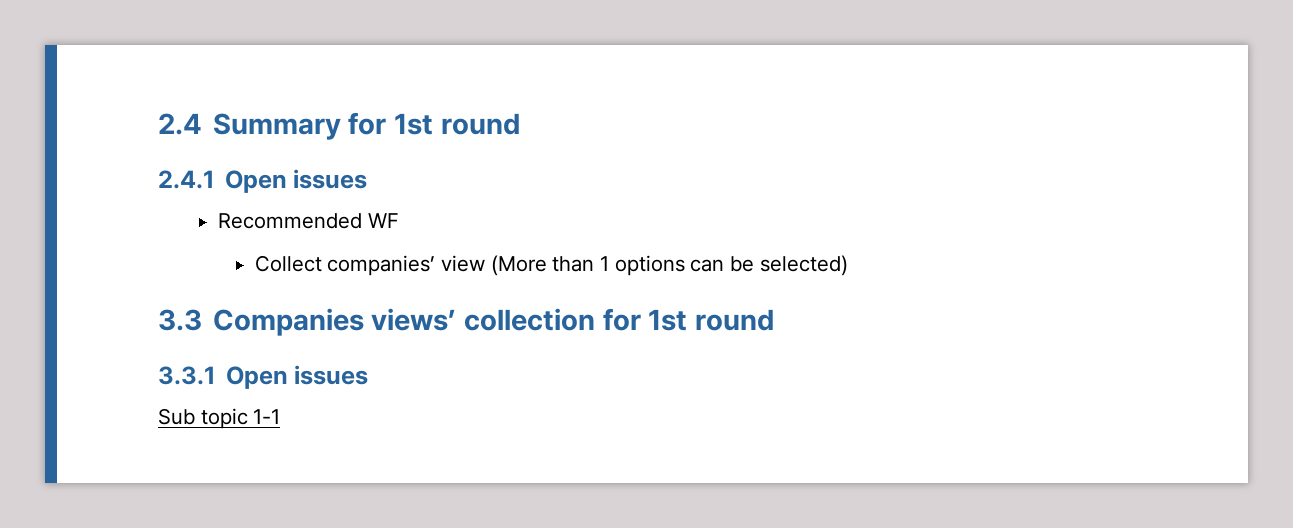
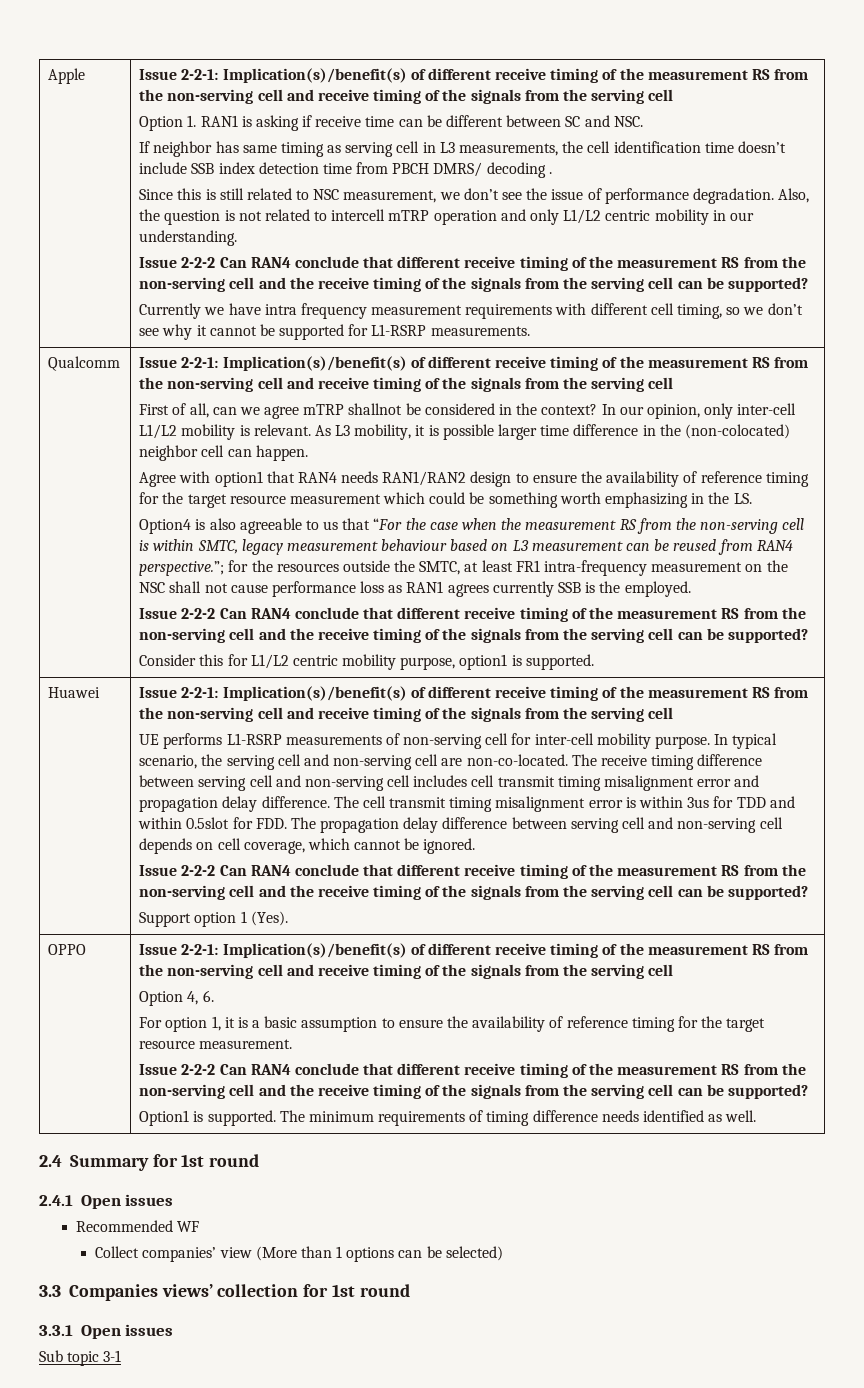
(158, 124) none -> [48,68,86,84] [139,68,809,83] [139,89,674,104] [139,115,643,131] [139,141,786,157] [139,162,552,178] [139,188,810,204] [139,209,754,225] [139,230,238,246] [139,256,806,271] [139,277,808,292] [139,303,803,319] [139,324,530,340] [48,356,121,371] [139,356,809,371] [139,377,674,392] [139,403,797,419] [139,424,790,440] [139,445,308,461] [139,471,809,487] [139,492,752,508] [139,518,805,534] [139,539,793,555] [139,560,788,576] [139,581,691,597] [139,607,806,622] [139,628,808,643] [139,654,594,670] [48,687,101,698] [139,686,809,701] [139,707,674,722] [139,733,778,749] [139,754,763,770] [139,775,760,791] [139,796,795,812] [138,817,783,833] [139,838,476,854] [139,864,806,879] [139,885,808,900] [139,911,288,927] [48,944,87,955] [139,943,809,958] [139,964,674,979] [139,990,214,1006] [139,1016,766,1032] [139,1039,293,1049] [139,1063,806,1078] [139,1084,808,1099] [139,1110,757,1126] Apple | Issue 2-2-1: Implication(s)/benefit(s) of different receive timing of the measurement RS from the non-serving cell and receive timing of the signals from the serving cell // Option 1. RAN1 is asking if receive time can be different between SC and NSC. // If neighbor has same timing as serving cell in L3 measurements, the cell identification time doesn’t include SSB index detection time from PBCH DMRS/ decoding . // Since this is still related to NSC measurement, we don’t see the issue of performance degradation. Also, the question is not related to intercell mTRP operation and only L1/L2 centric mobility in our understanding. // Issue 2-2-2 Can RAN4 conclude that different receive timing of the measurement RS from the non-serving cell and the receive timing of the signals from the serving cell can be supported? // Currently we have intra frequency measurement requirements with different cell timing, so we don’t see why it cannot be supported for L1-RSRP measurements. // Qualcomm | Issue 2-2-1: Implication(s)/benefit(s) of different receive timing of the measurement RS from the non-serving cell and receive timing of the signals from the serving cell // First of all, can we agree mTRP shallnot be considered in the context? In our opinion, only inter-cell L1/L2 mobility is relevant. As L3 mobility, it is possible larger time difference in the (non-colocated) neighbor cell can happen. // Agree with option1 that RAN4 needs RAN1/RAN2 design to ensure the availability of reference timing for the target resource measurement which could be something worth emphasizing in the LS. // Option4 is also agreeable to us that “For the case when the measurement RS from the non-serving cell is within SMTC, legacy measurement behaviour based on L3 measurement can be reused from RAN4 perspective.”; for the resources outside the SMTC, at least FR1 intra-frequency measurement on the NSC shall not cause performance loss as RAN1 agrees currently SSB is the employed. // Issue 2-2-2 Can RAN4 conclude that different receive timing of the measurement RS from the non-serving cell and the receive timing of the signals from the serving cell can be supported? // Consider this for L1/L2 centric mobility purpose, option1 is supported. // Huawei | Issue 2-2-1: Implication(s)/benefit(s) of different receive timing of the measurement RS from the non-serving cell and receive timing of the signals from the serving cell // UE performs L1-RSRP measurements of non-serving cell for inter-cell mobility purpose. In typical scenario, the serving cell and non-serving cell are non-co-located. The receive timing difference between serving cell and non-serving cell includes cell transmit timing misalignment error and propagation delay difference. The cell transmit timing misalignment error is within 3us for TDD and within 0.5slot for FDD. The propagation delay difference between serving cell and non-serving cell depends on cell coverage, which cannot be ignored. // Issue 2-2-2 Can RAN4 conclude that different receive timing of the measurement RS from the non-serving cell and the receive timing of the signals from the serving cell can be supported? // Support option 1 (Yes). // OPPO | Issue 2-2-1: Implication(s)/benefit(s) of different receive timing of the measurement RS from the non-serving cell and receive timing of the signals from the serving cell // Option 4, 6. // For option 1, it is a basic assumption to ensure the availability of reference timing for the target resource measurement. // Issue 2-2-2 Can RAN4 conclude that different receive timing of the measurement RS from the non-serving cell and the receive timing of the signals from the serving cell can be supported? // Option1 is supported. The minimum requirements of timing difference needs identified as well. //
[253,409,281,424] 1-1 -> [103,1350,122,1362] 3-1

